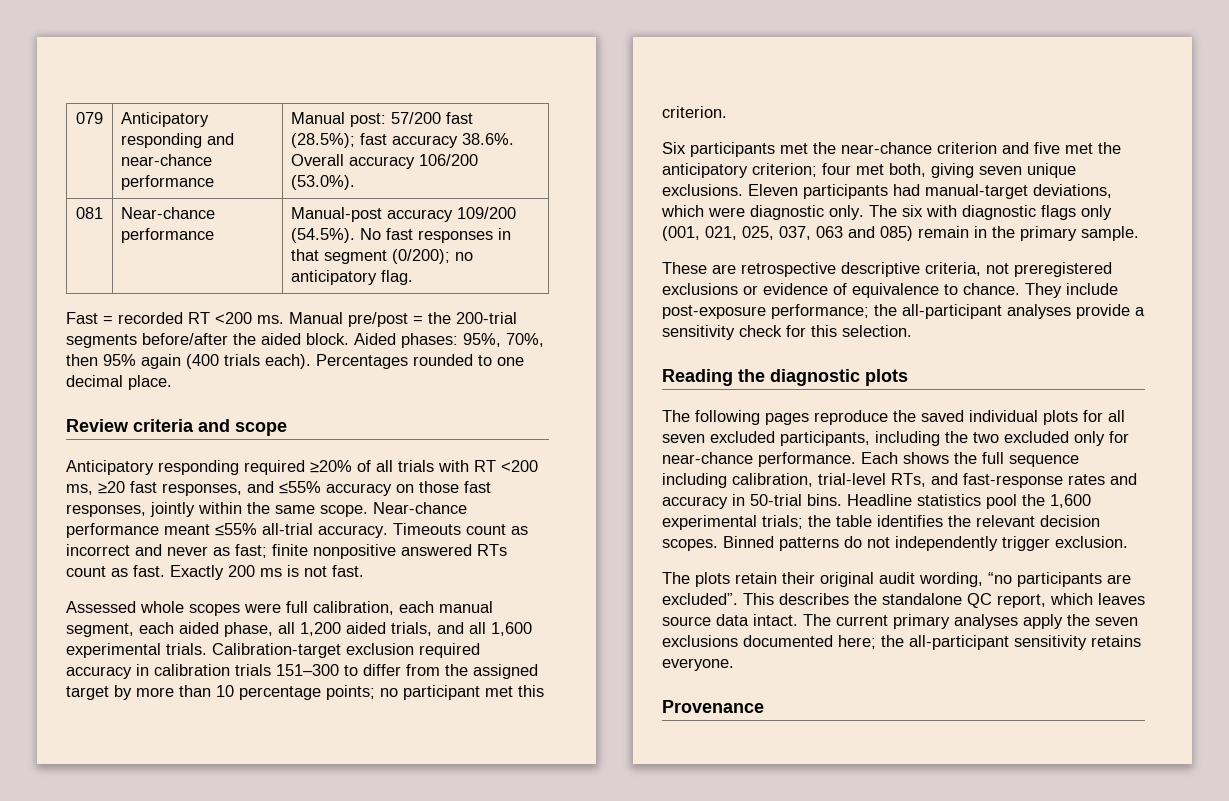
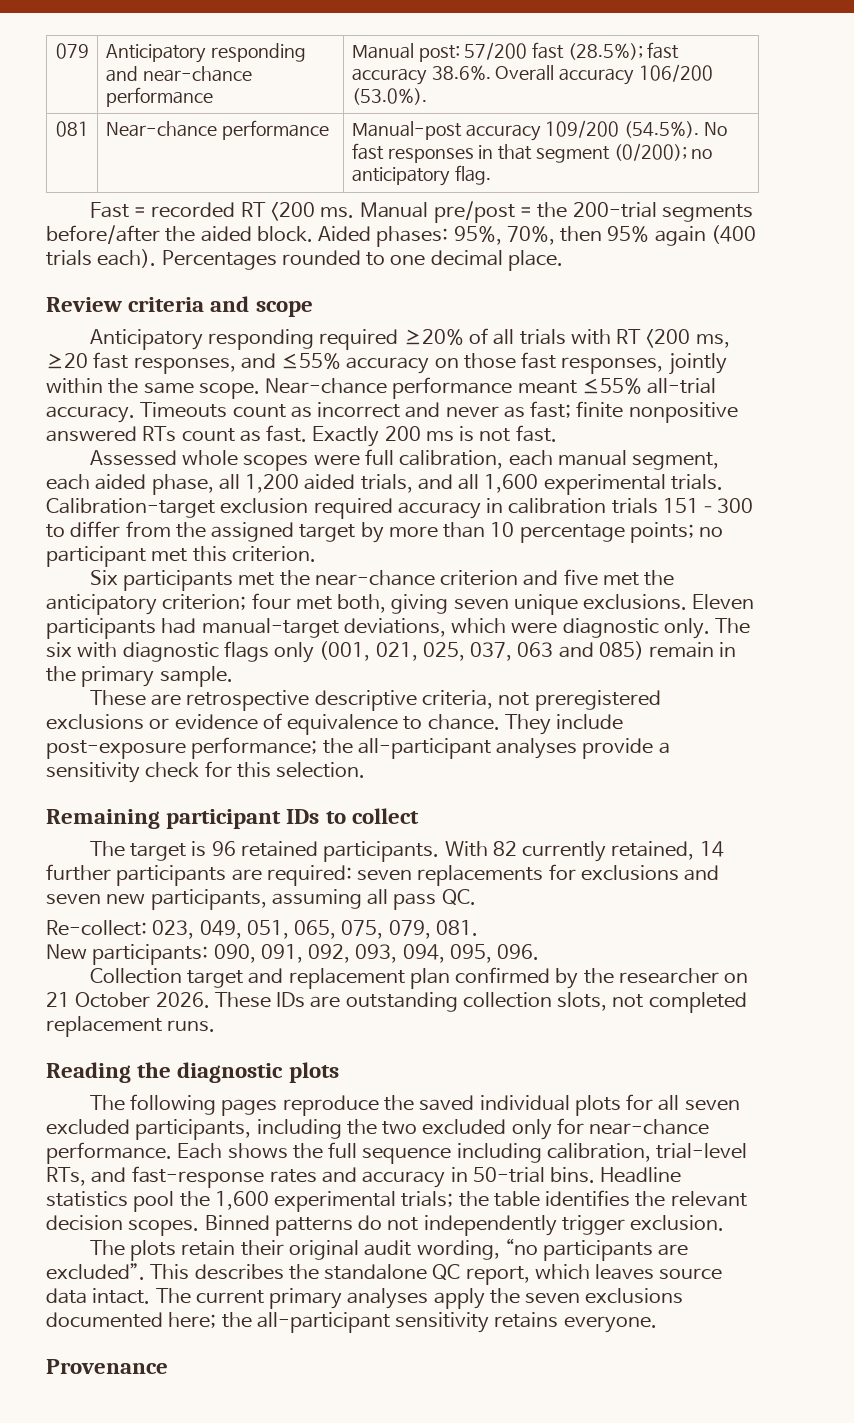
(912, 331) none -> [46,808,419,829] [89,841,724,862] [46,864,720,886] [46,889,476,910] [46,920,478,939] [46,944,540,965] [89,967,749,989] [46,992,747,1013] [46,1016,216,1037] // Remaining participant IDs to collect // The target is 96 retained participants. With 82 currently retained, 14 further participants are required: seven replacements for exclusions and seven new participants, assuming all pass QC. // Re-collect: 023, 049, 051, 065, 075, 079, 081. // New participants: 090, 091, 092, 093, 094, 095, 096. // Collection target and replacement plan confirmed by the researcher on 21 October 2026. These IDs are outstanding collection slots, not completed replacement runs.

